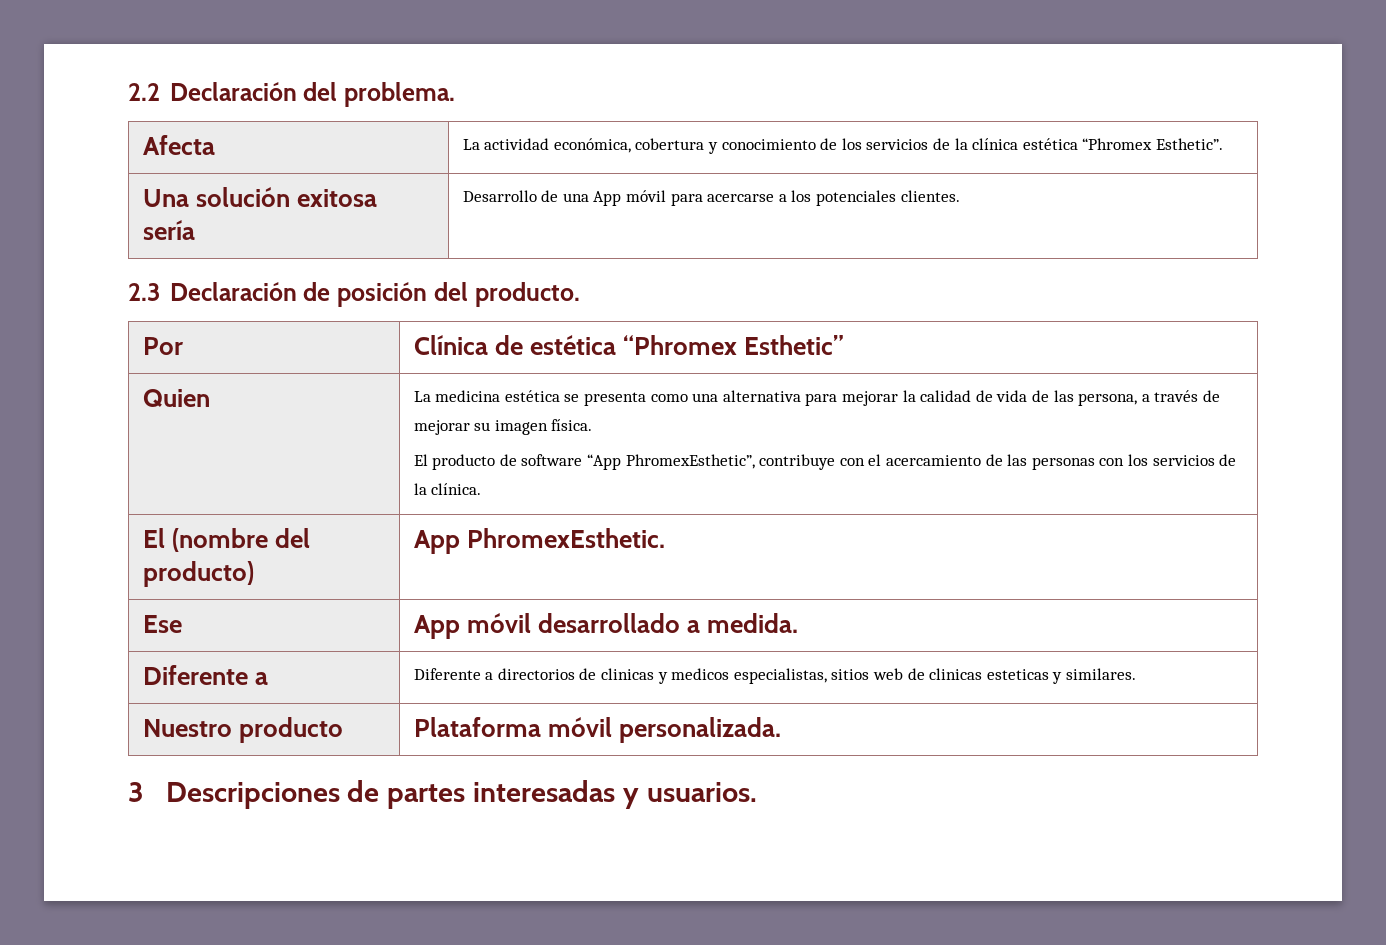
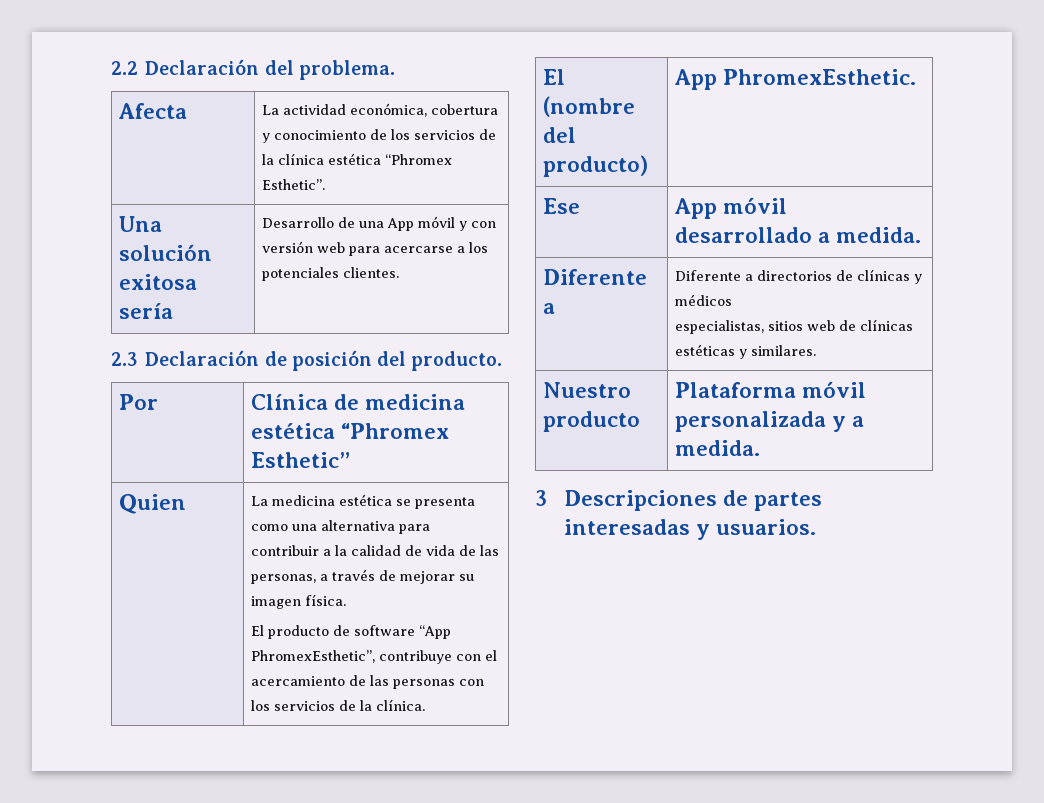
(667, 196) none -> [459,221,497,231] [262,241,346,253] y con versión web
(523, 345) none -> [365,394,466,410] medicina
[841,391,898,406] mejorar -> [251,545,332,556] contribuir a
[1078,393,1138,406] persona, -> [251,574,317,584] personas,
[601,668,730,684] clinicas y medicos -> [857,269,923,284] [675,294,733,306] clínicas y médicos //
[929,668,1049,680] clinicas esteticas -> [860,319,914,331] [675,344,736,356] clínicas estéticas
[618,717,781,743] personalizada. -> [675,411,865,432] [675,440,761,456] personalizada y a medida.

